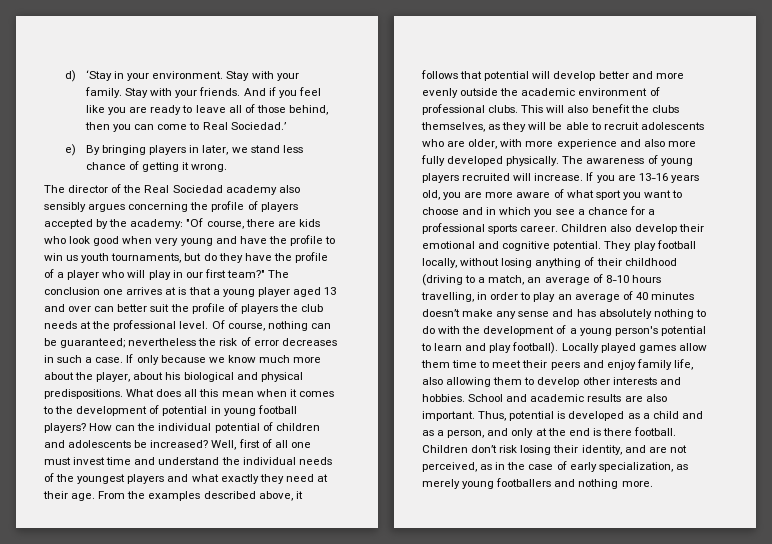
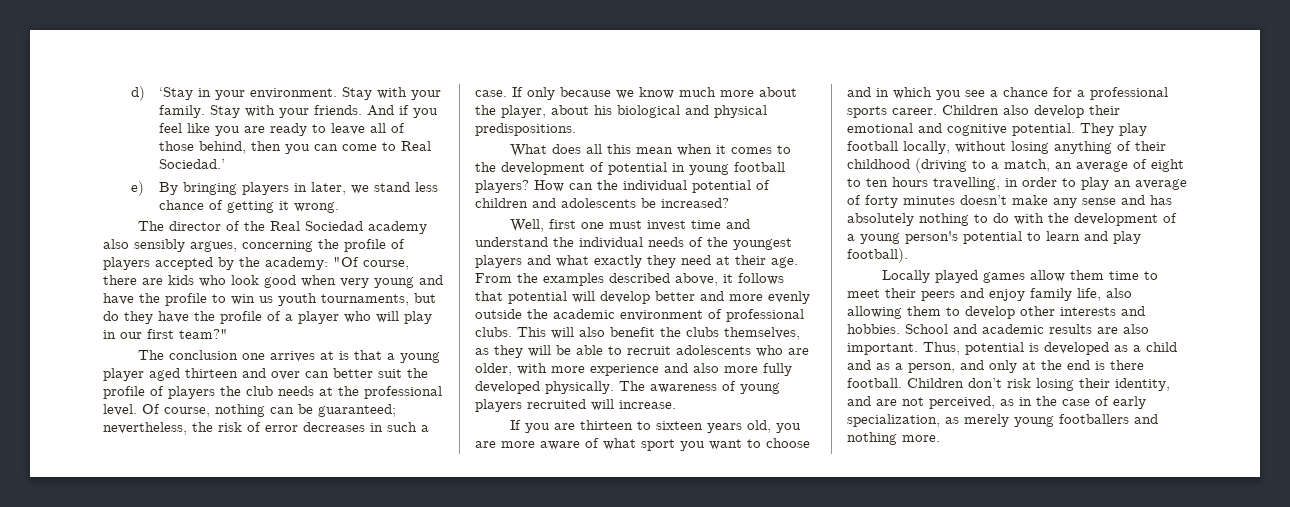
[88,204,126,212] argues -> [190,241,237,252] argues,
(265, 274) none -> (228, 334) //
[324,287,337,295] 13 -> [185,368,238,378] thirteen
[128,338,197,346] nevertheless -> [103,422,187,435] nevertheless,
(123, 394) none -> (576, 129) //
(209, 444) none -> (729, 203) //
[261,439,288,448] of all -> (577, 224) none
(584, 177) none -> (676, 404) //
[638,173,668,181] 13-16 -> [580,420,704,430] thirteen to sixteen
[605,275,629,283] 8-10 -> [1151,159,1184,172] [847,178,888,187] eight to ten
[635,292,648,300] 40 -> [865,195,898,208] forty
(559, 348) none -> (908, 255) //

